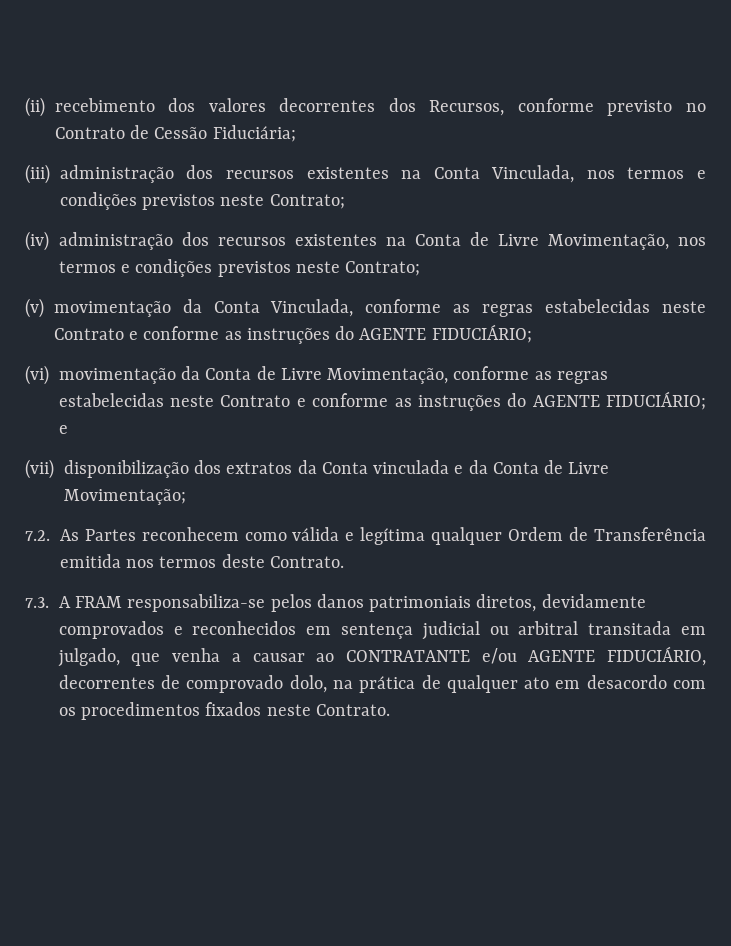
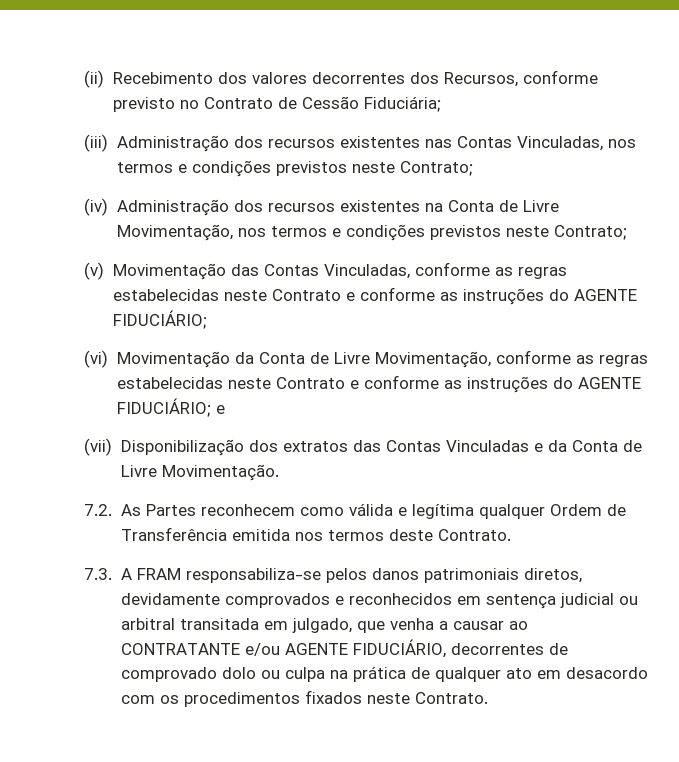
[54,98,155,112] recebimento -> [112,72,213,84] Recebimento
[59,165,575,183] administração dos recursos existentes na Conta Vinculada, -> [116,135,603,152] Administração dos recursos existentes nas Contas Vinculadas,
[58,232,173,250] administração -> [116,199,229,216] Administração
[53,299,354,317] movimentação da Conta Vinculada, -> [112,263,410,280] Movimentação das Contas Vinculadas,
[58,368,176,384] movimentação -> [116,351,230,368] Movimentação
[63,460,189,478] disponibilização -> [120,439,244,456] Disponibilização
[297,460,450,474] da Conta vinculada -> [352,440,529,452] das Contas Vinculadas
[63,489,186,505] Movimentação; -> [161,464,279,481] Movimentação.
[289,675,327,693] dolo, -> [221,667,325,682] dolo ou culpa

